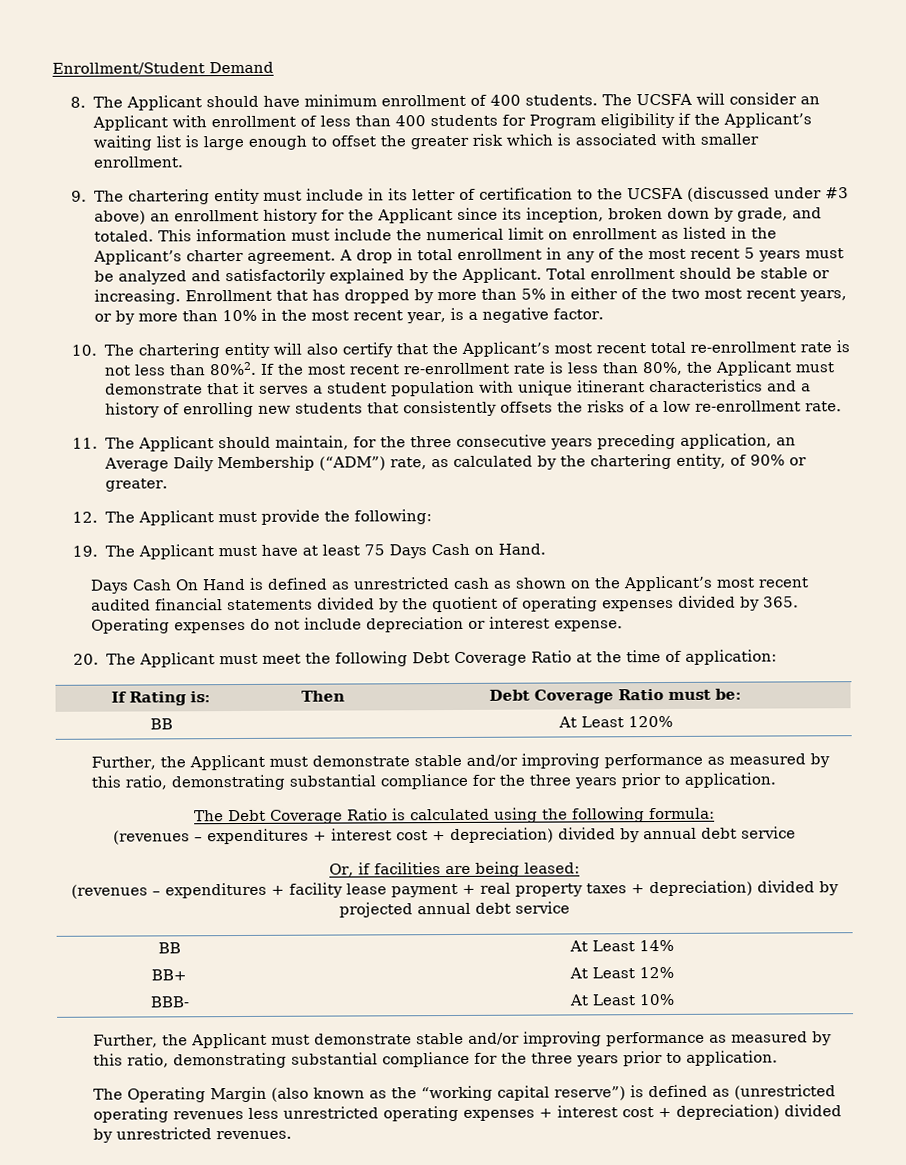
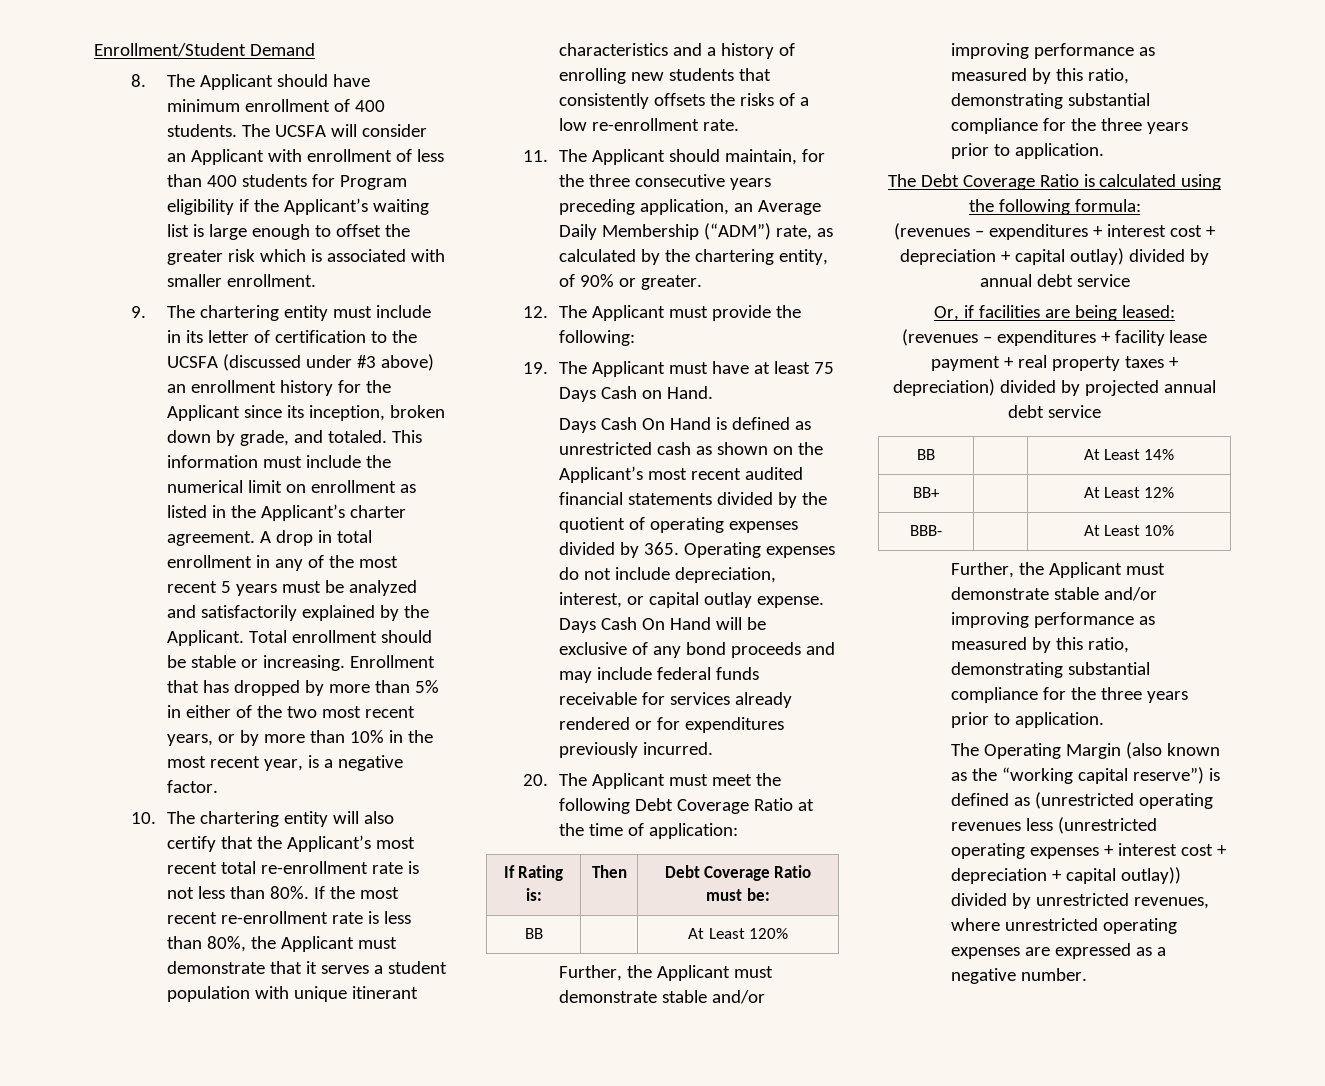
[208,361,257,376] 80%2. -> [270,886,310,899] 80%.
[366,616,624,633] depreciation or interest expense. -> [675,567,777,583] [559,592,825,608] [559,617,767,633] [559,642,836,658] [559,667,760,683] [559,692,793,708] [559,717,785,733] [559,742,714,758] depreciation, interest, or capital outlay expense. Days Cash On Hand will be exclusive of any bond proceeds and may include federal funds receivable for services already rendered or for expenditures previously incurred.
[450,827,554,844] depreciation) -> [900,248,1124,265] depreciation + capital outlay)
[283,1106,380,1119] unrestricted -> [1058,817,1158,834] (unrestricted
[676,1104,843,1120] [93,1127,293,1143] depreciation) divided by unrestricted revenues. -> [951,867,1182,884] [951,893,1210,909] [951,918,1178,934] [951,943,1167,959] [951,968,1088,984] depreciation + capital outlay)) divided by unrestricted revenues, where unrestricted operating expenses are expressed as a negative number.

